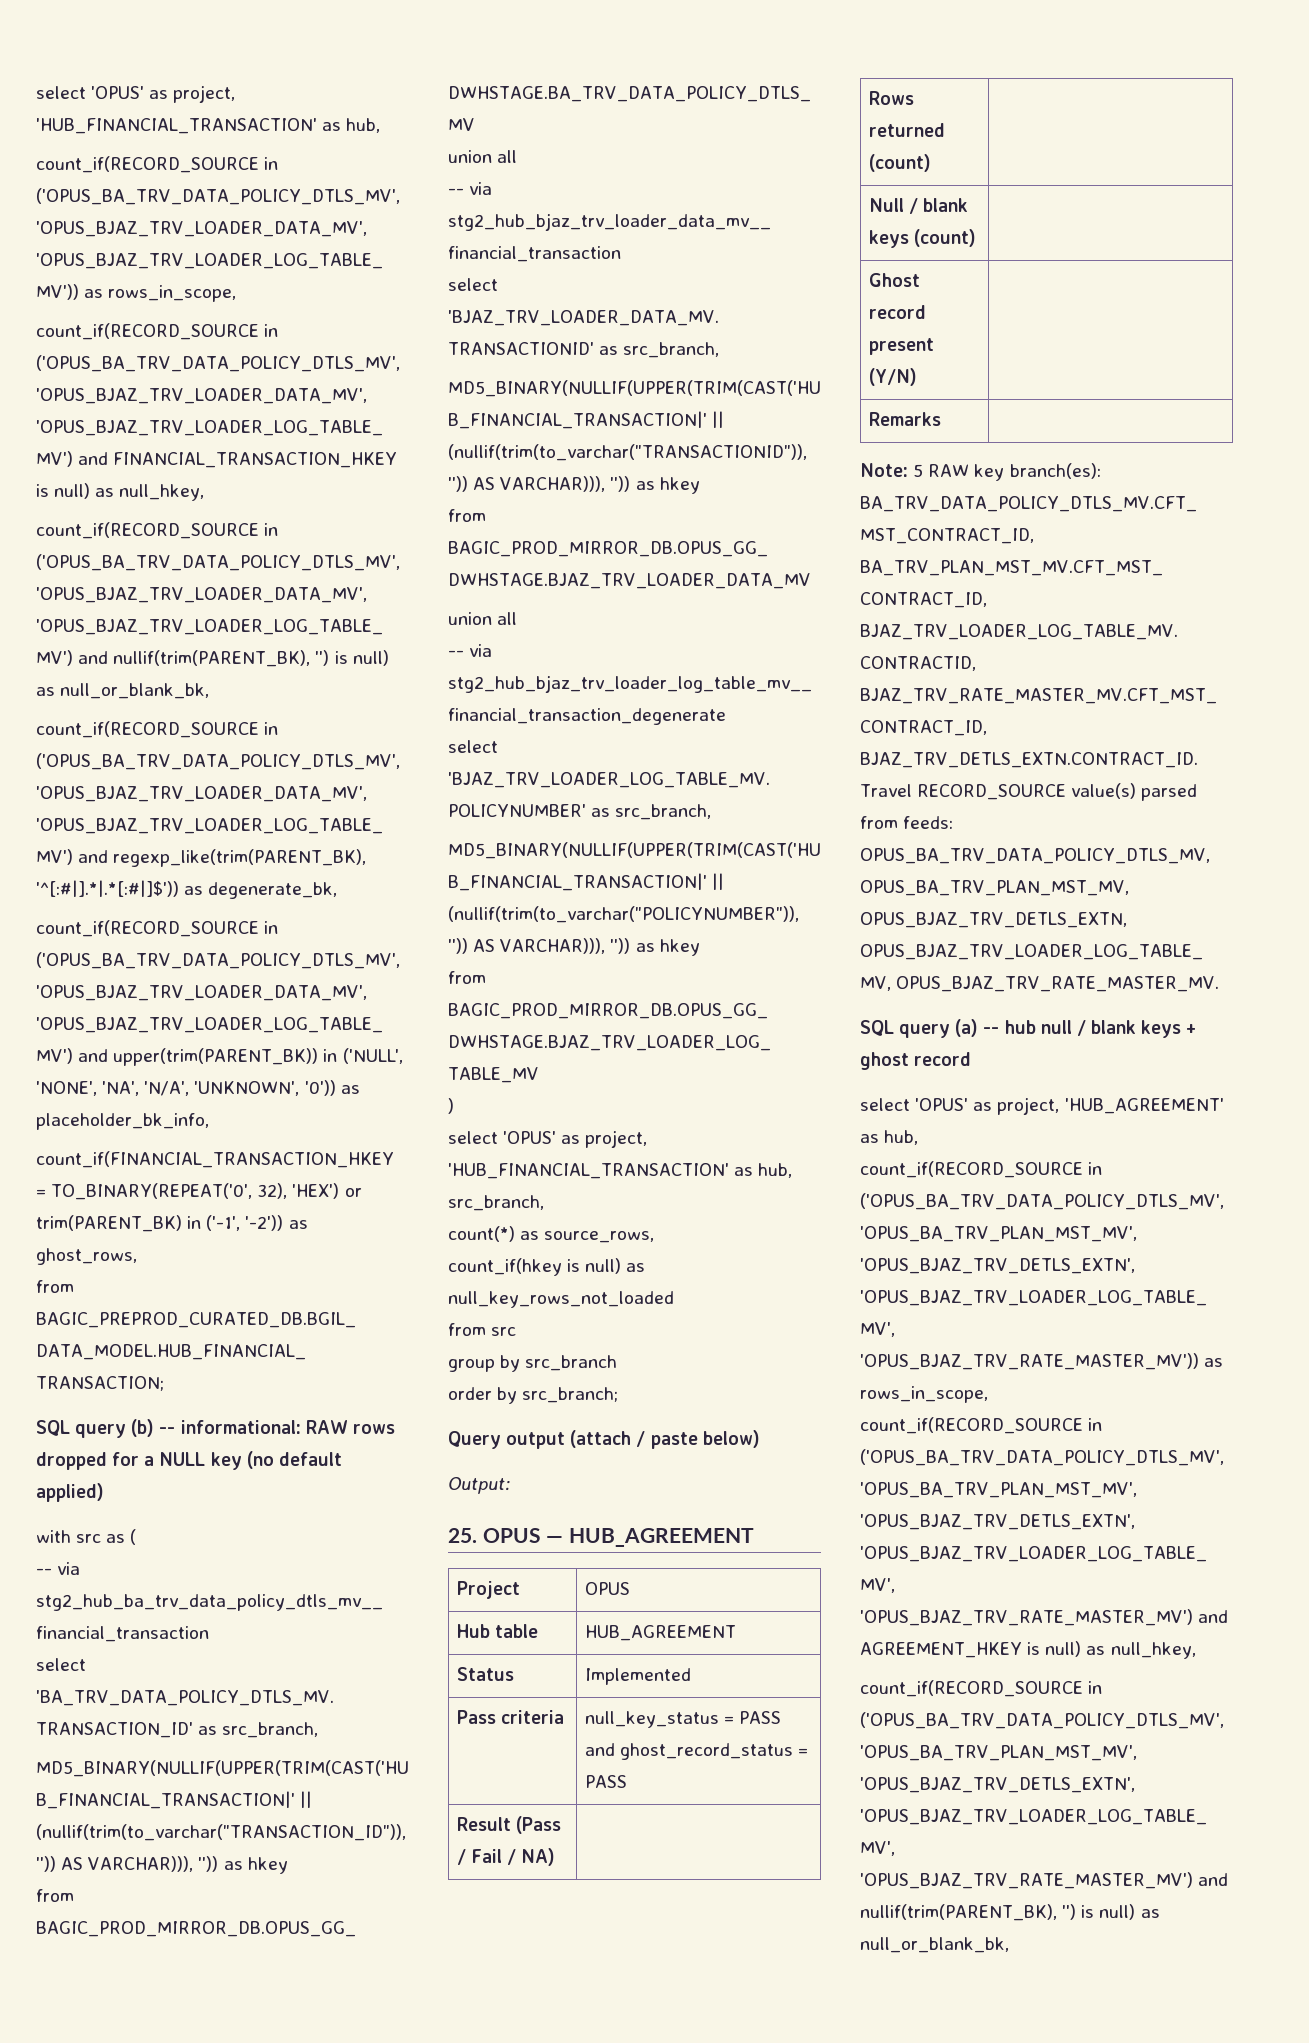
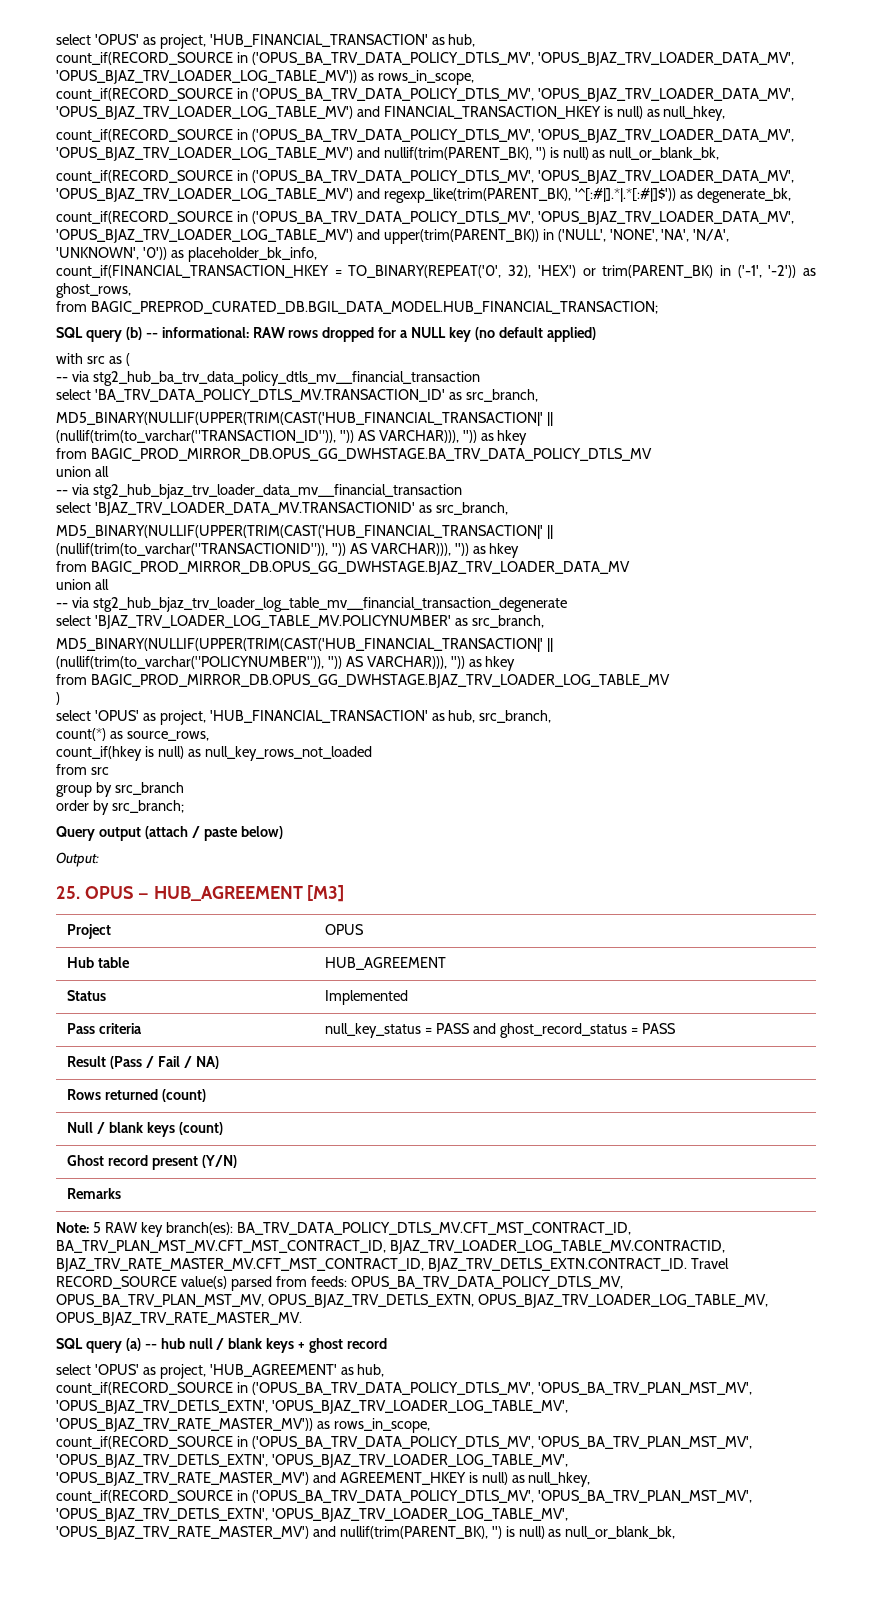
(755, 1537) none -> [307,885,345,902] [M3]

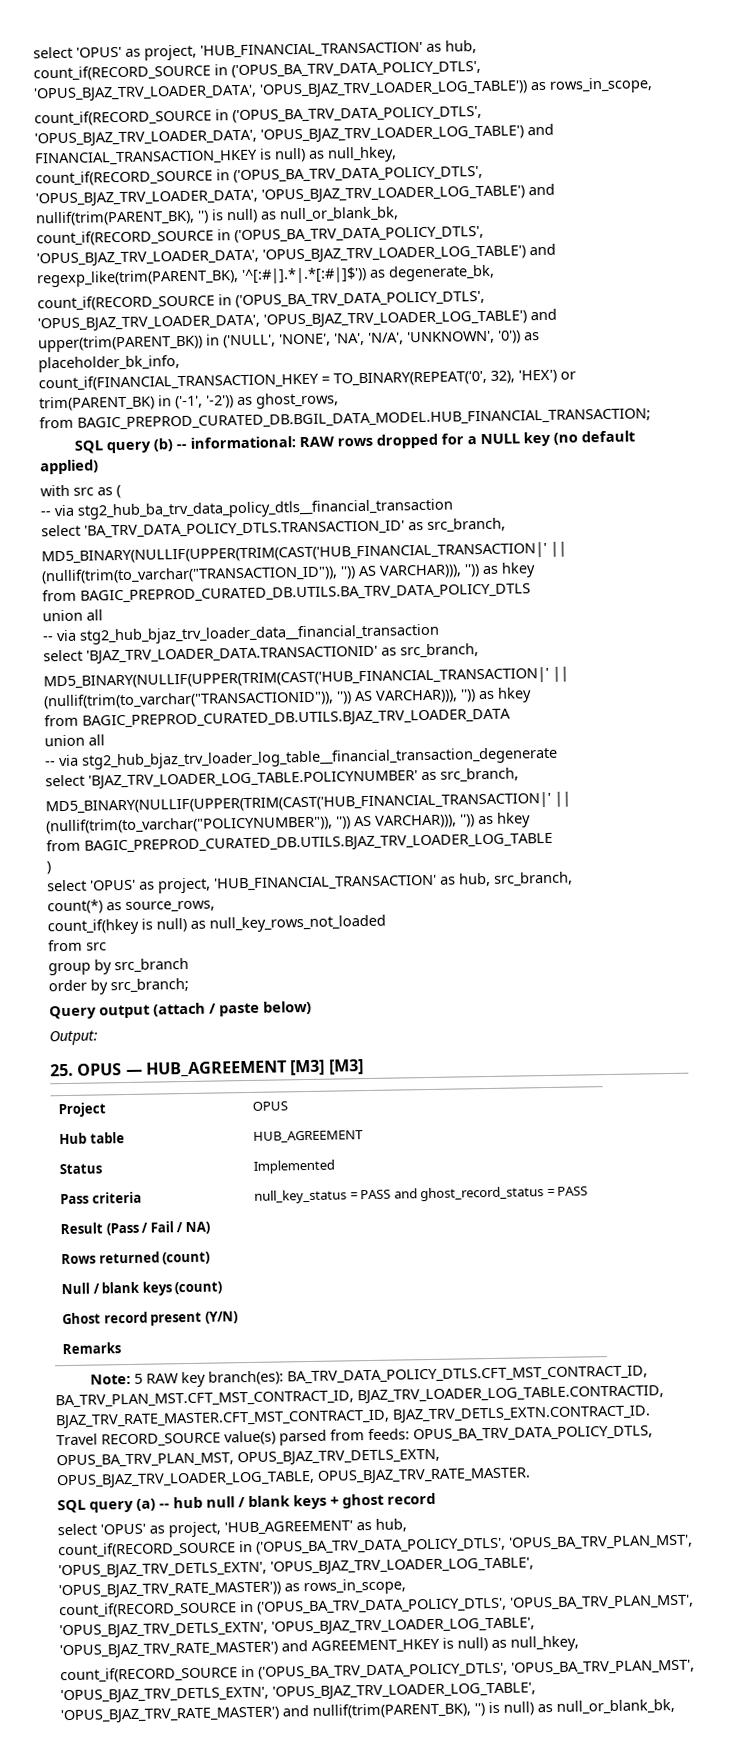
[251,52,794,66] [56,70,474,85] [56,88,794,102] [56,106,353,120] ('OPUS_BA_TRV_DATA_POLICY_DTLS_MV', 'OPUS_BJAZ_TRV_LOADER_DATA_MV', 'OPUS_BJAZ_TRV_LOADER_LOG_TABLE_MV')) as rows_in_scope, // count_if(RECORD_SOURCE in ('OPUS_BA_TRV_DATA_POLICY_DTLS_MV', 'OPUS_BJAZ_TRV_LOADER_DATA_MV', 'OPUS_BJAZ_TRV_LOADER_LOG_TABLE_MV') -> [231,60,481,79] [33,77,653,103] [34,105,482,127] [34,125,524,148] ('OPUS_BA_TRV_DATA_POLICY_DTLS', 'OPUS_BJAZ_TRV_LOADER_DATA', 'OPUS_BJAZ_TRV_LOADER_LOG_TABLE')) as rows_in_scope, // count_if(RECORD_SOURCE in ('OPUS_BA_TRV_DATA_POLICY_DTLS', 'OPUS_BJAZ_TRV_LOADER_DATA', 'OPUS_BJAZ_TRV_LOADER_LOG_TABLE')
[251,129,794,143] [56,147,353,161] ('OPUS_BA_TRV_DATA_POLICY_DTLS_MV', 'OPUS_BJAZ_TRV_LOADER_DATA_MV', 'OPUS_BJAZ_TRV_LOADER_LOG_TABLE_MV') -> [233,165,483,184] [35,185,525,208] ('OPUS_BA_TRV_DATA_POLICY_DTLS', 'OPUS_BJAZ_TRV_LOADER_DATA', 'OPUS_BJAZ_TRV_LOADER_LOG_TABLE')
[251,170,794,184] [56,188,353,202] ('OPUS_BA_TRV_DATA_POLICY_DTLS_MV', 'OPUS_BJAZ_TRV_LOADER_DATA_MV', 'OPUS_BJAZ_TRV_LOADER_LOG_TABLE_MV') -> [234,225,484,244] [36,245,526,268] ('OPUS_BA_TRV_DATA_POLICY_DTLS', 'OPUS_BJAZ_TRV_LOADER_DATA', 'OPUS_BJAZ_TRV_LOADER_LOG_TABLE')
[251,211,794,225] [56,229,353,243] ('OPUS_BA_TRV_DATA_POLICY_DTLS_MV', 'OPUS_BJAZ_TRV_LOADER_DATA_MV', 'OPUS_BJAZ_TRV_LOADER_LOG_TABLE_MV') -> [235,290,485,309] [37,310,527,333] ('OPUS_BA_TRV_DATA_POLICY_DTLS', 'OPUS_BJAZ_TRV_LOADER_DATA', 'OPUS_BJAZ_TRV_LOADER_LOG_TABLE')
[92,371,480,386] [56,389,445,402] stg2_hub_ba_trv_data_policy_dtls_mv__financial_transaction // select 'BA_TRV_DATA_POLICY_DTLS_MV.TRANSACTION_ID' -> [77,498,454,520] [41,520,405,539] stg2_hub_ba_trv_data_policy_dtls__financial_transaction // select 'BA_TRV_DATA_POLICY_DTLS.TRANSACTION_ID'
[90,448,652,461] [56,466,109,477] [56,484,462,499] [56,502,415,516] BAGIC_PROD_MIRROR_DB.OPUS_GG_DWHSTAGE.BA_TRV_DATA_POLICY_DTLS_MV // union all // -- via stg2_hub_bjaz_trv_loader_data_mv__financial_transaction // select 'BJAZ_TRV_LOADER_DATA_MV.TRANSACTIONID' -> [80,583,531,604] [42,609,103,622] [42,623,440,645] [43,645,378,665] BAGIC_PREPROD_CURATED_DB.UTILS.BA_TRV_DATA_POLICY_DTLS // union all // -- via stg2_hub_bjaz_trv_loader_data__financial_transaction // select 'BJAZ_TRV_LOADER_DATA.TRANSACTIONID'
[90,561,630,575] [56,579,109,590] [56,597,567,612] [56,615,451,629] BAGIC_PROD_MIRROR_DB.OPUS_GG_DWHSTAGE.BJAZ_TRV_LOADER_DATA_MV // union all // -- via stg2_hub_bjaz_trv_loader_log_table_mv__financial_transaction_degenerate // select 'BJAZ_TRV_LOADER_LOG_TABLE_MV.POLICYNUMBER' -> [82,708,511,730] [44,734,105,747] [45,746,558,770] [45,770,418,790] BAGIC_PREPROD_CURATED_DB.UTILS.BJAZ_TRV_LOADER_DATA // union all // -- via stg2_hub_bjaz_trv_loader_log_table__financial_transaction_degenerate // select 'BJAZ_TRV_LOADER_LOG_TABLE.POLICYNUMBER'
[90,674,670,688] BAGIC_PROD_MIRROR_DB.OPUS_GG_DWHSTAGE.BJAZ_TRV_LOADER_LOG_TABLE_MV -> [84,832,553,855] BAGIC_PREPROD_CURATED_DB.UTILS.BJAZ_TRV_LOADER_LOG_TABLE
(345, 893) none -> [328,1059,364,1075] [M3]
[236,1222,631,1235] [56,1240,725,1254] [56,1258,424,1272] BA_TRV_DATA_POLICY_DTLS_MV.CFT_MST_CONTRACT_ID, BA_TRV_PLAN_MST_MV.CFT_MST_CONTRACT_ID, BJAZ_TRV_LOADER_LOG_TABLE_MV.CONTRACTID, BJAZ_TRV_RATE_MASTER_MV.CFT_MST_CONTRACT_ID, -> [287,1365,649,1385] [55,1385,664,1409] [55,1409,390,1430] BA_TRV_DATA_POLICY_DTLS.CFT_MST_CONTRACT_ID, BA_TRV_PLAN_MST.CFT_MST_CONTRACT_ID, BJAZ_TRV_LOADER_LOG_TABLE.CONTRACTID, BJAZ_TRV_RATE_MASTER.CFT_MST_CONTRACT_ID,
[350,1276,623,1289] [56,1294,768,1308] [56,1312,302,1326] OPUS_BA_TRV_DATA_POLICY_DTLS_MV, OPUS_BA_TRV_PLAN_MST_MV, OPUS_BJAZ_TRV_DETLS_EXTN, OPUS_BJAZ_TRV_LOADER_LOG_TABLE_MV, OPUS_BJAZ_TRV_RATE_MASTER_MV. -> [413,1425,653,1443] [56,1448,440,1469] [56,1467,531,1490] OPUS_BA_TRV_DATA_POLICY_DTLS, OPUS_BA_TRV_PLAN_MST, OPUS_BJAZ_TRV_DETLS_EXTN, OPUS_BJAZ_TRV_LOADER_LOG_TABLE, OPUS_BJAZ_TRV_RATE_MASTER.
[251,1382,752,1395] [56,1400,568,1414] [56,1418,430,1433] [56,1436,752,1449] [56,1454,568,1468] [56,1472,309,1486] ('OPUS_BA_TRV_DATA_POLICY_DTLS_MV', 'OPUS_BA_TRV_PLAN_MST_MV', 'OPUS_BJAZ_TRV_DETLS_EXTN', 'OPUS_BJAZ_TRV_LOADER_LOG_TABLE_MV', 'OPUS_BJAZ_TRV_RATE_MASTER_MV')) as rows_in_scope, // count_if(RECORD_SOURCE in ('OPUS_BA_TRV_DATA_POLICY_DTLS_MV', 'OPUS_BA_TRV_PLAN_MST_MV', 'OPUS_BJAZ_TRV_DETLS_EXTN', 'OPUS_BJAZ_TRV_LOADER_LOG_TABLE_MV', 'OPUS_BJAZ_TRV_RATE_MASTER_MV') -> [256,1534,693,1555] [58,1557,534,1580] [58,1578,406,1600] [59,1594,694,1619] [59,1617,535,1640] [59,1641,278,1660] ('OPUS_BA_TRV_DATA_POLICY_DTLS', 'OPUS_BA_TRV_PLAN_MST', 'OPUS_BJAZ_TRV_DETLS_EXTN', 'OPUS_BJAZ_TRV_LOADER_LOG_TABLE', 'OPUS_BJAZ_TRV_RATE_MASTER')) as rows_in_scope, // count_if(RECORD_SOURCE in ('OPUS_BA_TRV_DATA_POLICY_DTLS', 'OPUS_BA_TRV_PLAN_MST', 'OPUS_BJAZ_TRV_DETLS_EXTN', 'OPUS_BJAZ_TRV_LOADER_LOG_TABLE', 'OPUS_BJAZ_TRV_RATE_MASTER')
[251,1490,752,1503] [56,1508,568,1522] [56,1526,309,1540] ('OPUS_BA_TRV_DATA_POLICY_DTLS_MV', 'OPUS_BA_TRV_PLAN_MST_MV', 'OPUS_BJAZ_TRV_DETLS_EXTN', 'OPUS_BJAZ_TRV_LOADER_LOG_TABLE_MV', 'OPUS_BJAZ_TRV_RATE_MASTER_MV') -> [258,1659,695,1680] [60,1682,536,1705] [60,1706,280,1725] ('OPUS_BA_TRV_DATA_POLICY_DTLS', 'OPUS_BA_TRV_PLAN_MST', 'OPUS_BJAZ_TRV_DETLS_EXTN', 'OPUS_BJAZ_TRV_LOADER_LOG_TABLE', 'OPUS_BJAZ_TRV_RATE_MASTER')

